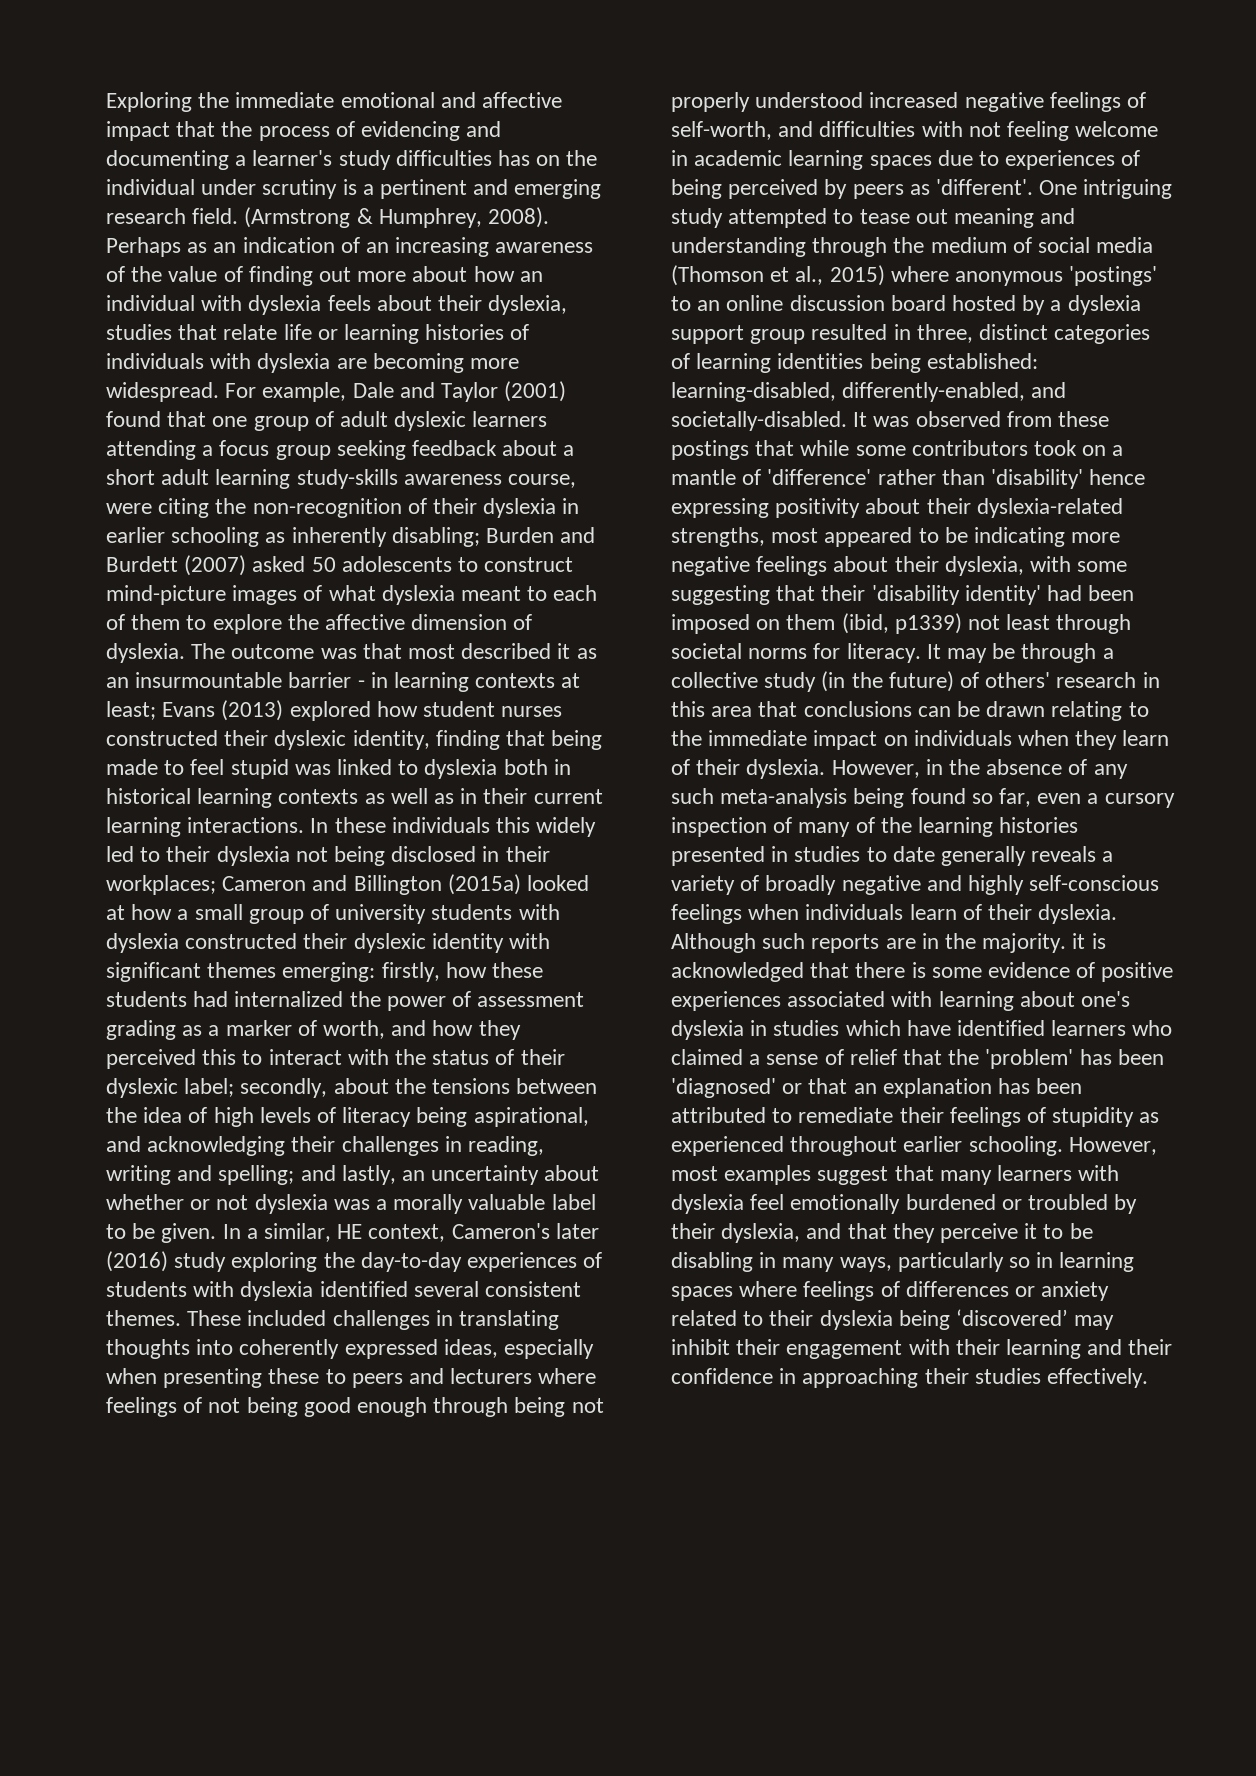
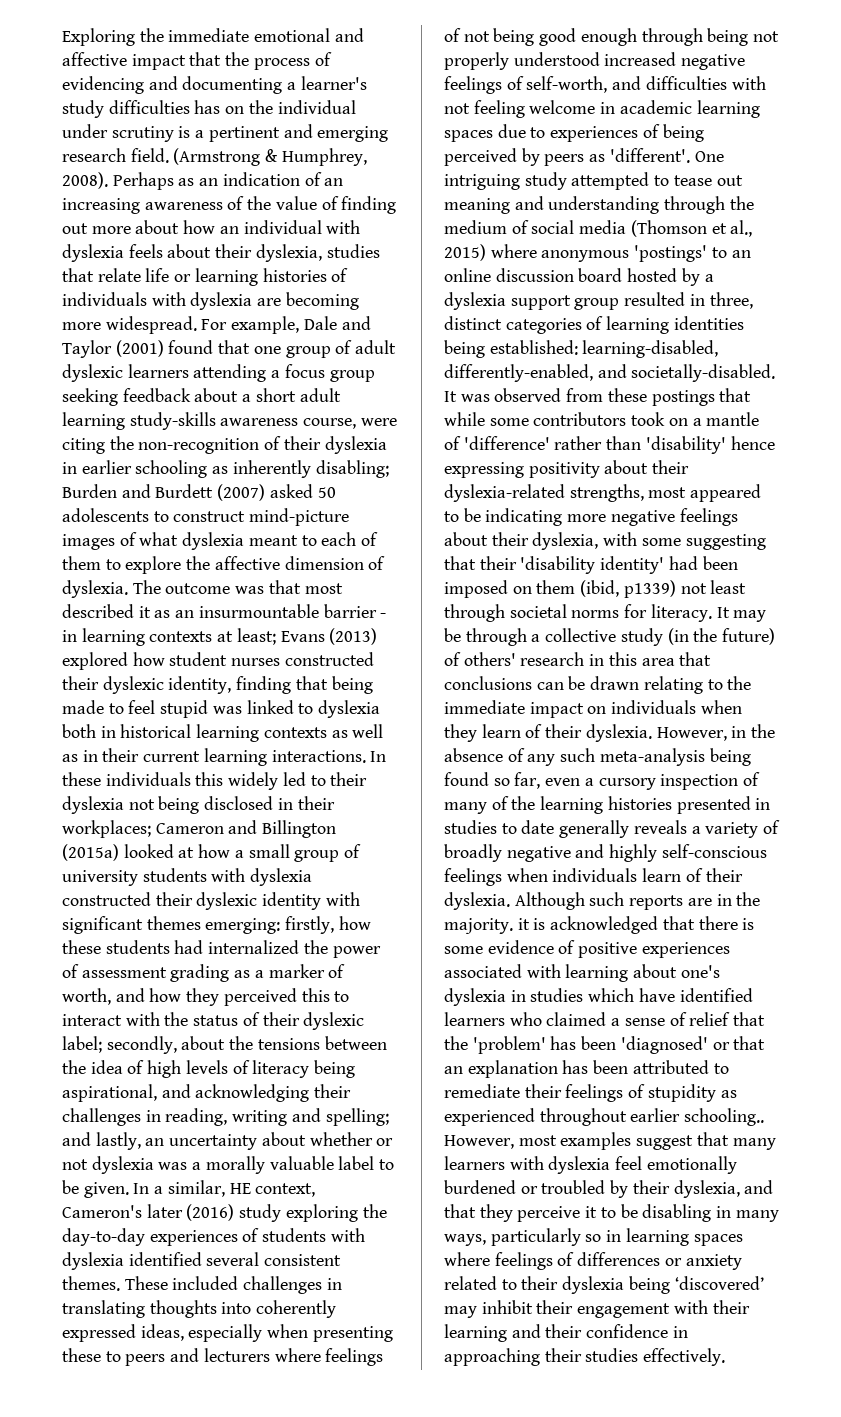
[968,1136,1063,1156] schooling. -> [684,1108,765,1126] schooling..

